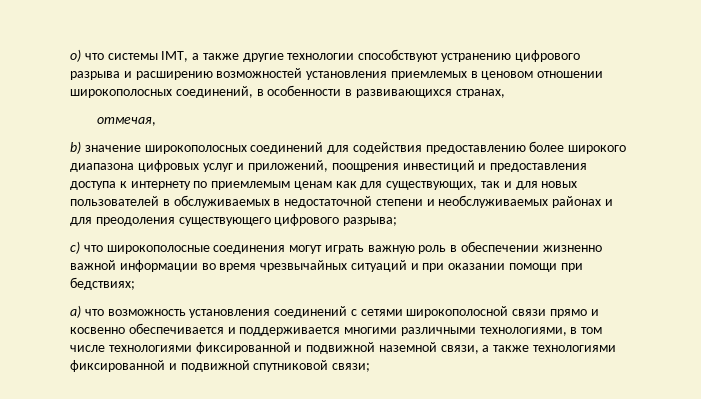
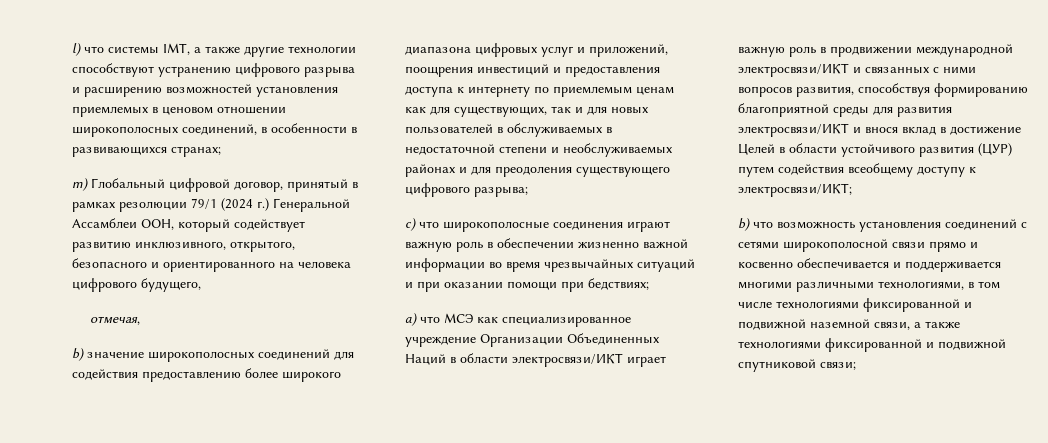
[70,49,81,62] o) -> [72,43,82,56] l)
[455,89,505,98] странах, -> [171,146,221,157] [72,178,358,192] [72,198,350,212] [72,218,305,232] [72,241,295,252] [72,258,351,272] [72,278,201,292] странах; // m) Глобальный цифровой договор, принятый в рамках резолюции 79/1 (2024 г.) Генеральной Ассамблеи ООН, который содействует развитию инклюзивного, открытого, безопасного и ориентированного на человека цифрового будущего,
[289,245,364,254] могут играть -> [627,221,670,232] играют
(104, 312) none -> [444,313,631,327] [405,333,660,347] [405,353,666,367] [738,44,1013,57] [738,63,976,77] [738,83,1028,97] [738,103,952,117] [738,123,1021,137] [738,143,1012,157] [738,163,976,177] [738,183,852,197] [738,218,773,231] МСЭ как специализированное учреждение Организации Объединенных Наций в области электросвязи/ИКТ играет важную роль в продвижении международной электросвязи/ИКТ и связанных с ними вопросов развития, способствуя формированию благоприятной среды для развития электросвязи/ИКТ и внося вклад в достижение Целей в области устойчивого развития (ЦУР) путем содействия всеобщему доступу к электросвязи/ИКТ; // b) что

